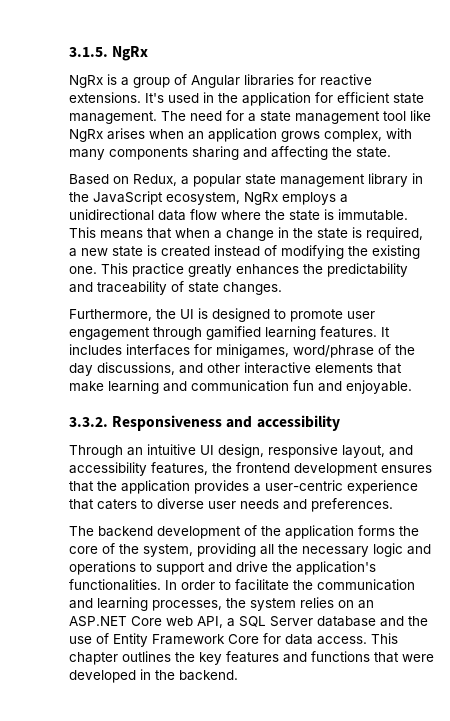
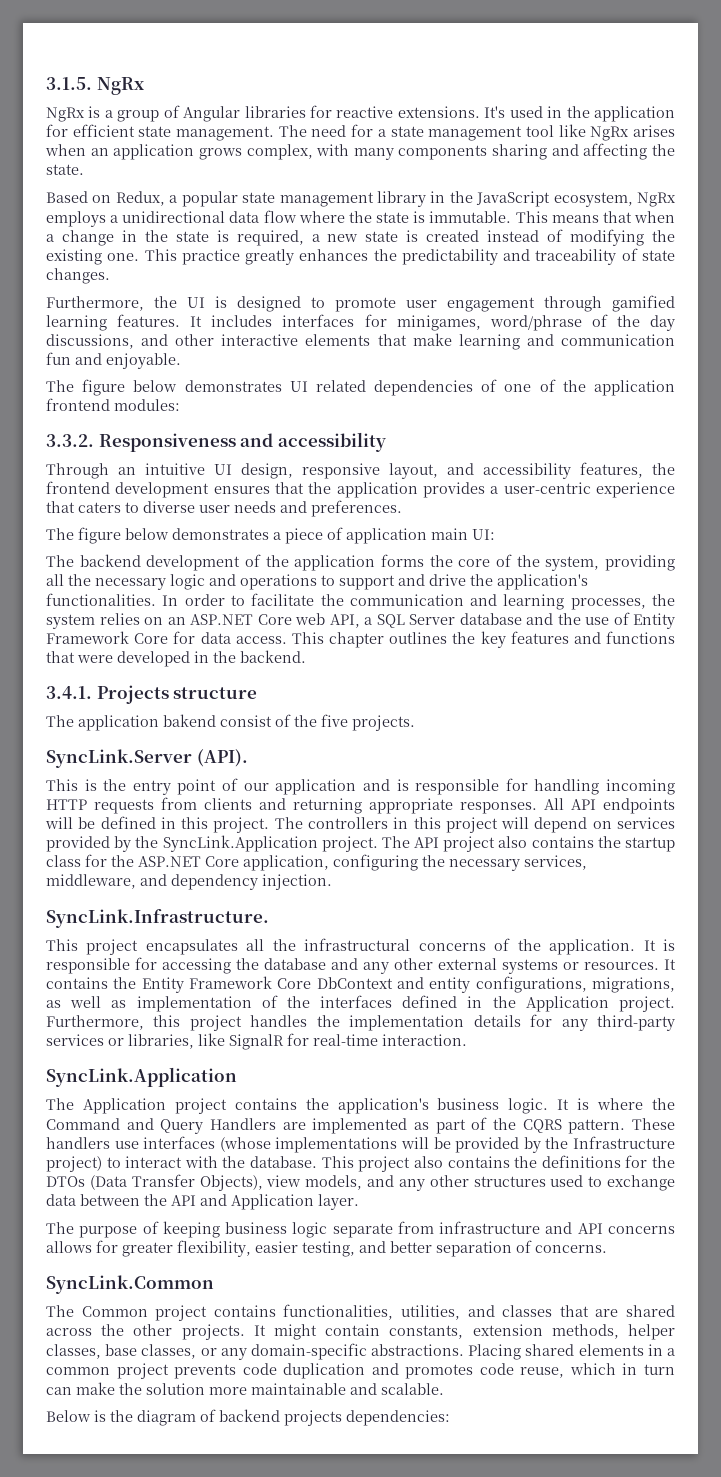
(412, 387) none -> [46,379,675,396] [46,398,180,411] // The figure below demonstrates UI related dependencies of one of the application frontend modules:
(393, 505) none -> [46,527,495,544] // The figure below demonstrates a piece of application main UI:
(238, 675) none -> [46,685,258,704] [46,714,415,731] [46,749,248,768] [46,778,676,795] [46,797,675,814] [45,816,675,833] [46,835,675,852] [46,854,587,871] [46,874,332,890] [46,909,269,928] [46,938,675,955] [46,957,676,974] [46,976,675,993] [46,995,675,1012] [46,1014,676,1031] [46,1033,467,1050] [46,1067,237,1087] [46,1098,675,1114] [46,1117,675,1134] [46,1136,676,1153] [46,1155,676,1172] [46,1174,675,1191] [46,1194,359,1210] [46,1221,675,1238] [46,1240,607,1257] [46,1275,214,1294] [46,1304,676,1321] [46,1324,675,1340] [46,1343,675,1360] [46,1363,675,1379] [46,1382,444,1395] [46,1409,450,1426] // 3.4.1. Projects structure // The application bakend consist of the five projects. // SyncLink.Server (API). // This is the entry point of our application and is responsible for handling incoming HTTP requests from clients and returning appropriate responses. All API endpoints will be defined in this project. The controllers in this project will depend on services provided by the SyncLink.Application project. The API project also contains the startup class for the ASP.NET Core application, configuring the necessary services, middleware, and dependency injection. // SyncLink.Infrastructure. // This project encapsulates all the infrastructural concerns of the application. It is responsible for accessing the database and any other external systems or resources. It contains the Entity Framework Core DbContext and entity configurations, migrations, as well as implementation of the interfaces defined in the Application project. Furthermore, this project handles the implementation details for any third-party services or libraries, like SignalR for real-time interaction. // SyncLink.Application // The Application project contains the application's business logic. It is where the Command and Query Handlers are implemented as part of the CQRS pattern. These handlers use interfaces (whose implementations will be provided by the Infrastructure project) to interact with the database. This project also contains the definitions for the DTOs (Data Transfer Objects), view models, and any other structures used to exchange data between the API and Application layer. // The purpose of keeping business logic separate from infrastructure and API concerns allows for greater flexibility, easier testing, and better separation of concerns. // SyncLink.Common // The Common project contains functionalities, utilities, and classes that are shared across the other projects. It might contain constants, extension methods, helper classes, base classes, or any domain-specific abstractions. Placing shared elements in a common project prevents code duplication and promotes code reuse, which in turn can make the solution more maintainable and scalable. // Below is the diagram of backend projects dependencies:

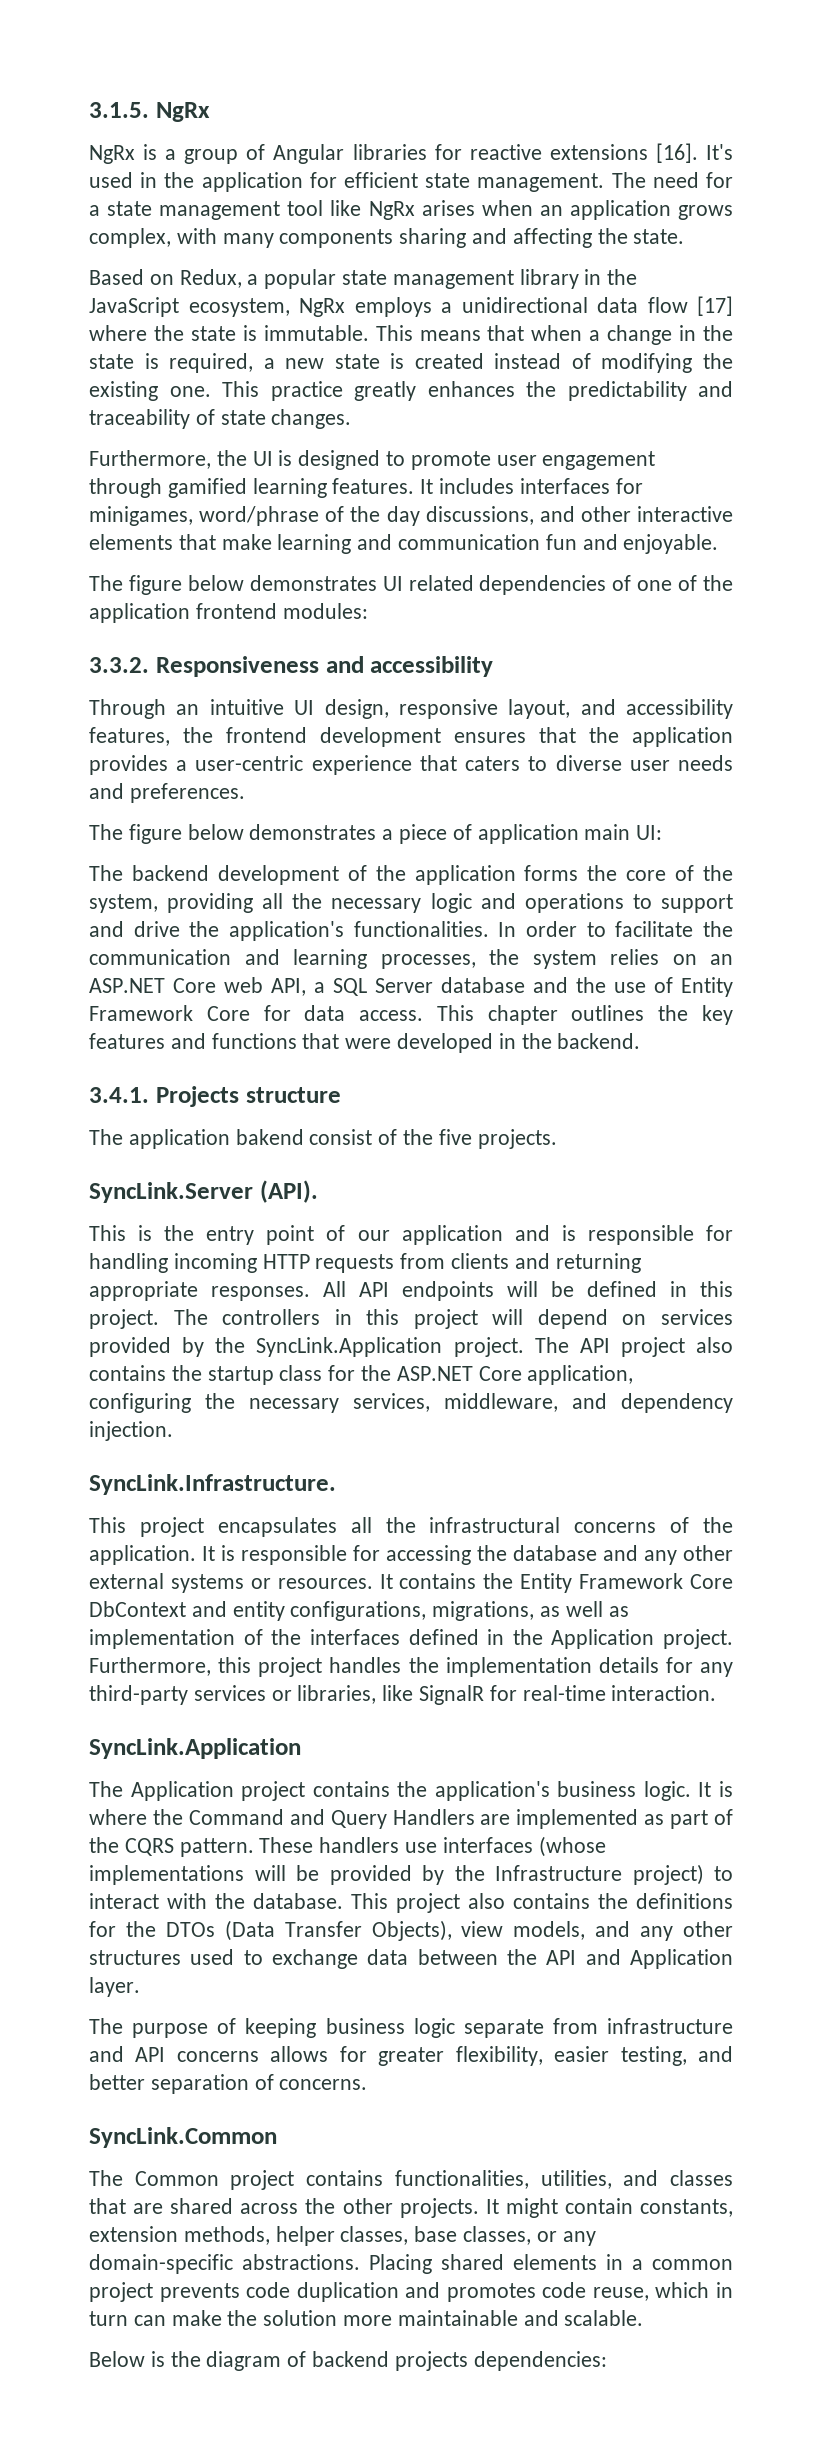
[397,106,480,118] extensions. -> [549,143,698,163] extensions [16].
(297, 216) none -> [697,296,733,316] [17]

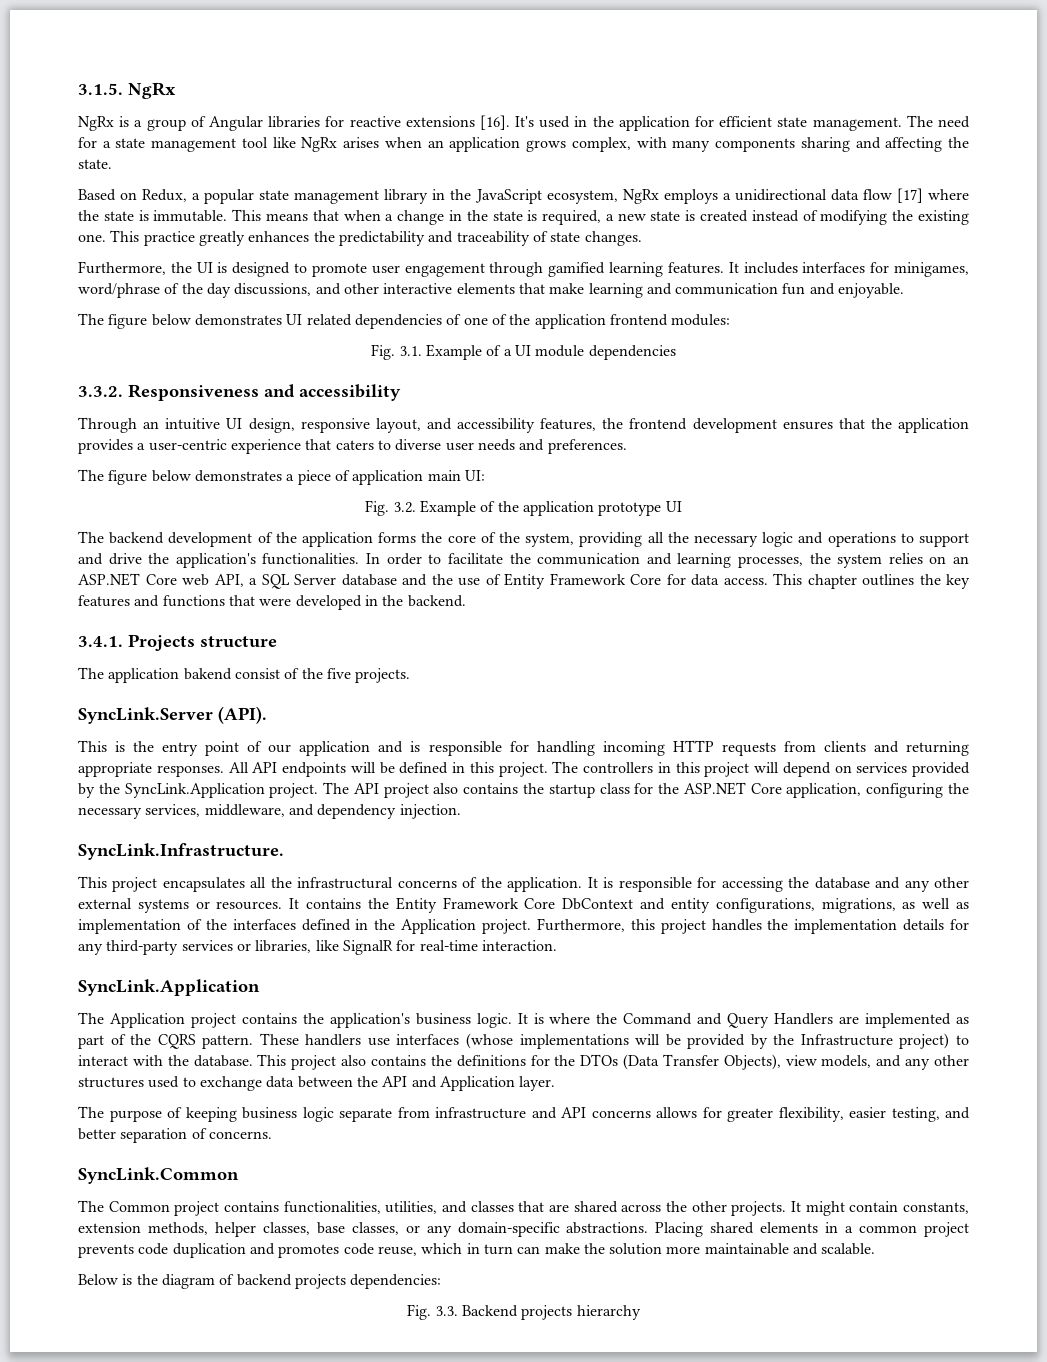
(368, 611) none -> [371,344,676,360] // Fig. 3.1. Example of a UI module dependencies
(663, 832) none -> [365,500,682,516] // Fig. 3.2. Example of the application prototype UI
(607, 2361) none -> [407,1304,641,1320] // Fig. 3.3. Backend projects hierarchy

